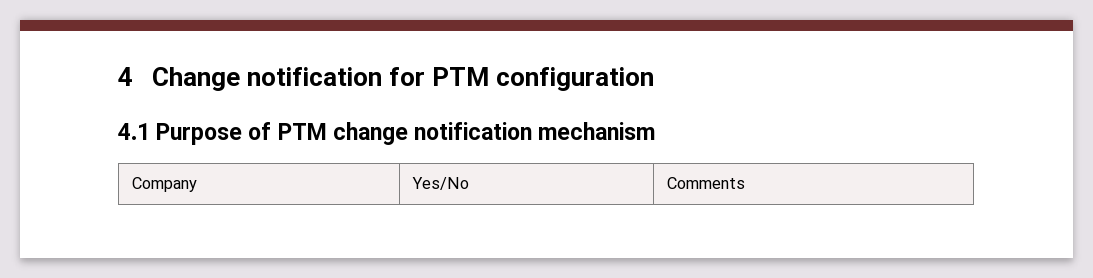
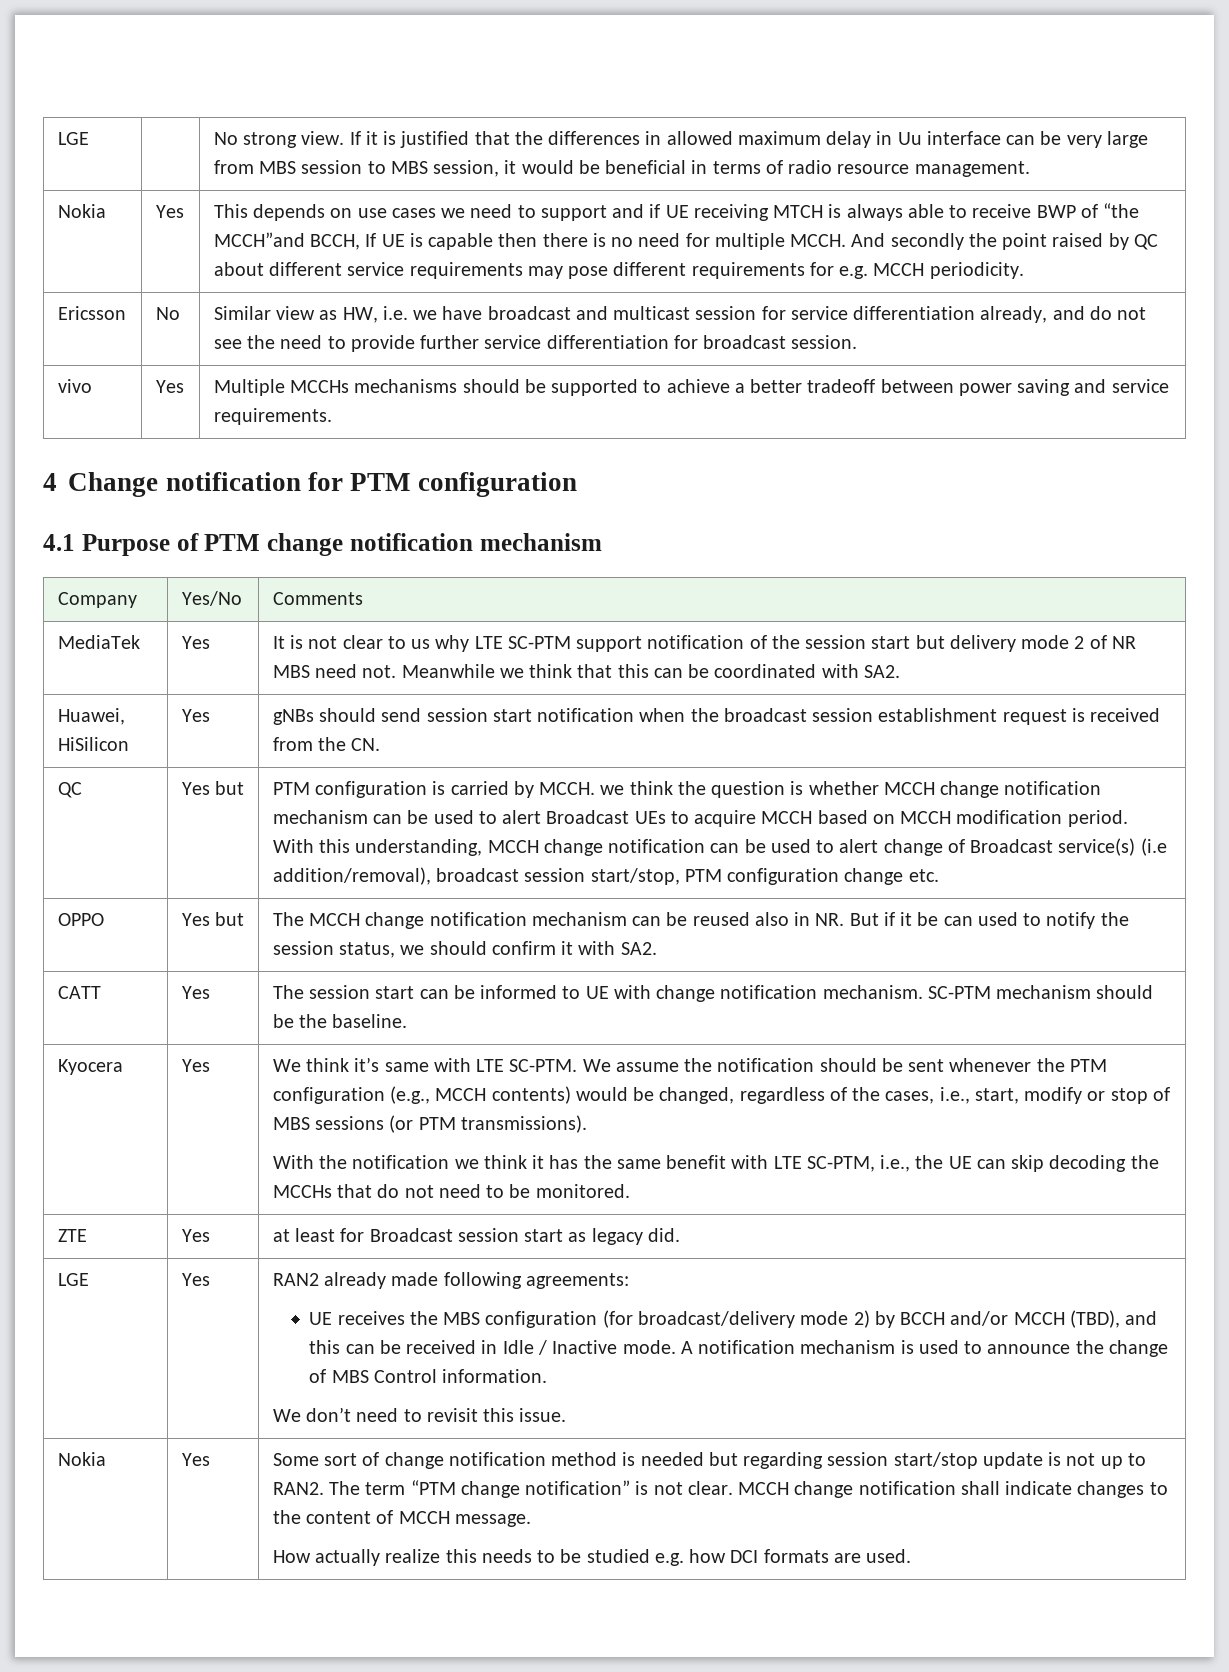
(118, 76) none -> [57,132,89,145] [213,131,1149,148] [213,160,1030,177] [57,204,106,218] [155,205,184,218] [213,203,1140,221] [213,232,1159,250] [213,262,1024,279] [57,306,126,320] [155,307,180,320] [213,306,1147,323] [213,335,858,352] [57,379,92,393] [155,380,184,393] [213,379,1169,396] [213,408,332,425] LGE | | No strong view. If it is justified that the differences in allowed maximum delay in Uu interface can be very large from MBS session to MBS session, it would be beneficial in terms of radio resource management. // Nokia | Yes | This depends on use cases we need to support and if UE receiving MTCH is always able to receive BWP of “the MCCH”and BCCH, If UE is capable then there is no need for multiple MCCH. And secondly the point raised by QC about different service requirements may pose different requirements for e.g. MCCH periodicity. // Ericsson | No | Similar view as HW, i.e. we have broadcast and multicast session for service differentiation already, and do not see the need to provide further service differentiation for broadcast session. // vivo | Yes | Multiple MCCHs mechanisms should be supported to achieve a better tradeoff between power saving and service requirements. //
(746, 183) none -> [57,635,140,649] [181,636,210,649] [272,635,1137,652] [272,664,900,678] [57,708,125,725] [57,737,129,751] [181,709,210,722] [272,708,1161,725] [272,737,381,751] [57,782,82,798] [181,781,244,795] [272,781,1102,798] [272,810,1128,827] [272,838,1167,856] [272,867,939,885] [57,913,104,926] [181,912,244,926] [272,912,1129,929] [272,941,657,958] [57,986,101,999] [181,986,210,999] [272,985,1154,1002] [272,1014,408,1028] [57,1059,123,1075] [181,1059,210,1072] [272,1057,1107,1072] [272,1086,1170,1104] [272,1115,587,1133] [272,1155,1159,1172] [272,1184,630,1198] [57,1229,87,1242] [181,1229,210,1242] [272,1228,680,1245] [57,1273,89,1286] [181,1273,210,1286] [272,1272,629,1289] [309,1310,1158,1328] [309,1340,1168,1357] [309,1369,548,1383] [272,1407,567,1422] [57,1452,106,1466] [181,1453,210,1466] [272,1452,1146,1469] [272,1480,1168,1498] [272,1510,531,1527] [272,1549,912,1566] // MediaTek | Yes | It is not clear to us why LTE SC-PTM support notification of the session start but delivery mode 2 of NR MBS need not. Meanwhile we think that this can be coordinated with SA2. // Huawei, HiSilicon | Yes | gNBs should send session start notification when the broadcast session establishment request is received from the CN. // QC | Yes but | PTM configuration is carried by MCCH. we think the question is whether MCCH change notification mechanism can be used to alert Broadcast UEs to acquire MCCH based on MCCH modification period. With this understanding, MCCH change notification can be used to alert change of Broadcast service(s) (i.e addition/removal), broadcast session start/stop, PTM configuration change etc. // OPPO | Yes but | The MCCH change notification mechanism can be reused also in NR. But if it be can used to notify the session status, we should confirm it with SA2. // CATT | Yes | The session start can be informed to UE with change notification mechanism. SC-PTM mechanism should be the baseline. // Kyocera | Yes | We think it’s same with LTE SC-PTM. We assume the notification should be sent whenever the PTM configuration (e.g., MCCH contents) would be changed, regardless of the cases, i.e., start, modify or stop of MBS sessions (or PTM transmissions). // With the notification we think it has the same benefit with LTE SC-PTM, i.e., the UE can skip decoding the MCCHs that do not need to be monitored. // ZTE | Yes | at least for Broadcast session start as legacy did. // LGE | Yes | RAN2 already made following agreements: // UE receives the MBS configuration (for broadcast/delivery mode 2) by BCCH and/or MCCH (TBD), and this can be received in Idle / Inactive mode. A notification mechanism is used to announce the change of MBS Control information. // We don’t need to revisit this issue. // Nokia | Yes | Some sort of change notification method is needed but regarding session start/stop update is not up to RAN2. The term “PTM change notification” is not clear. MCCH change notification shall indicate changes to the content of MCCH message. // How actually realize this needs to be studied e.g. how DCI formats are used.

